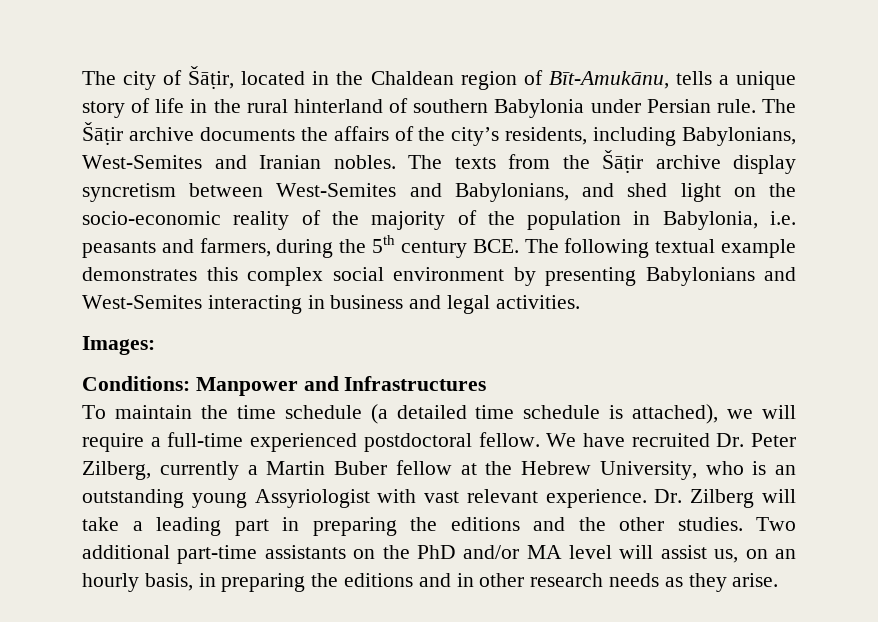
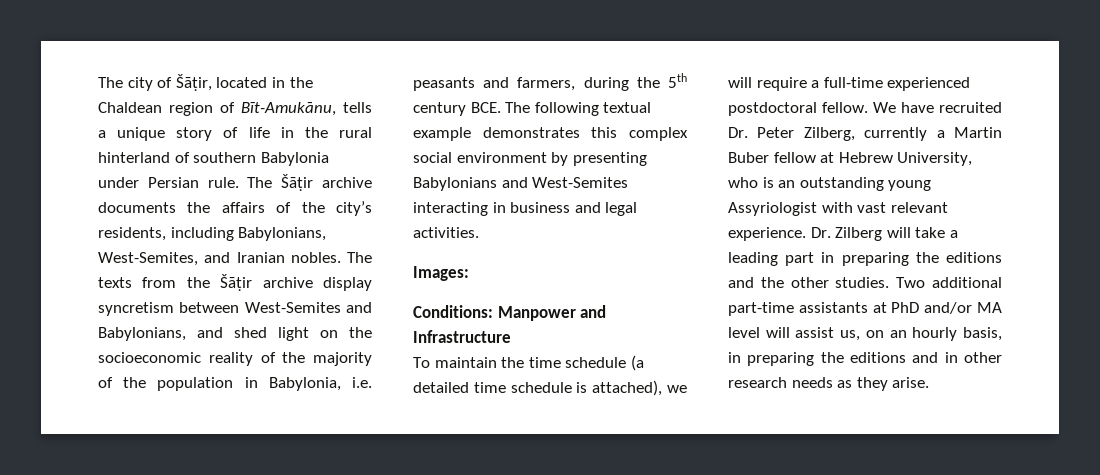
[82,155,202,169] West-Semites -> [98,252,198,266] West-Semites,
[82,211,221,225] socio-economic -> [98,352,201,363] socioeconomic
[344,376,487,391] Infrastructures -> [413,330,511,343] Infrastructure
[485,461,513,475] the -> (835, 157) none
[353,545,410,559] on the -> [872,302,887,313] at

